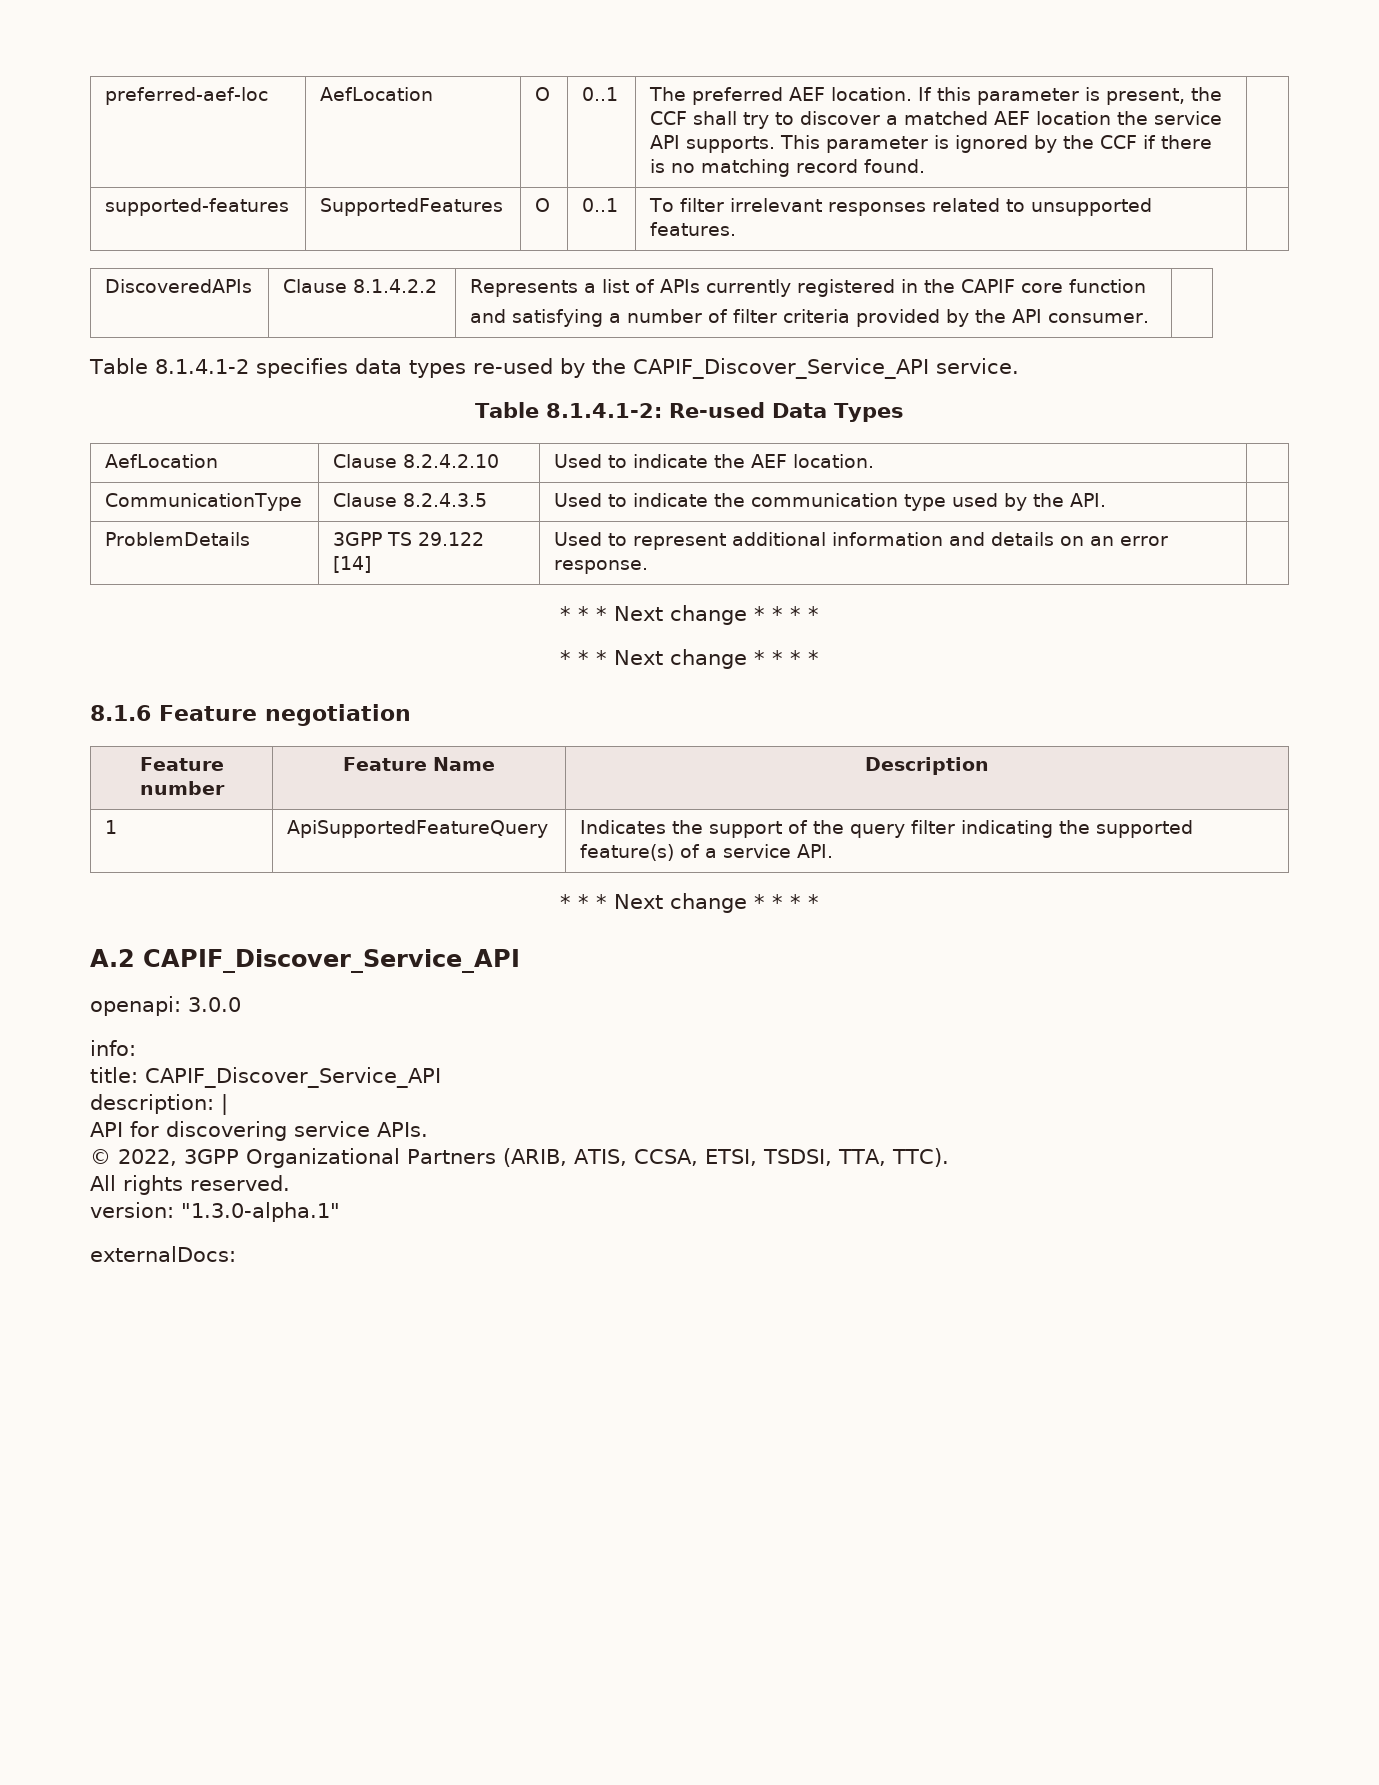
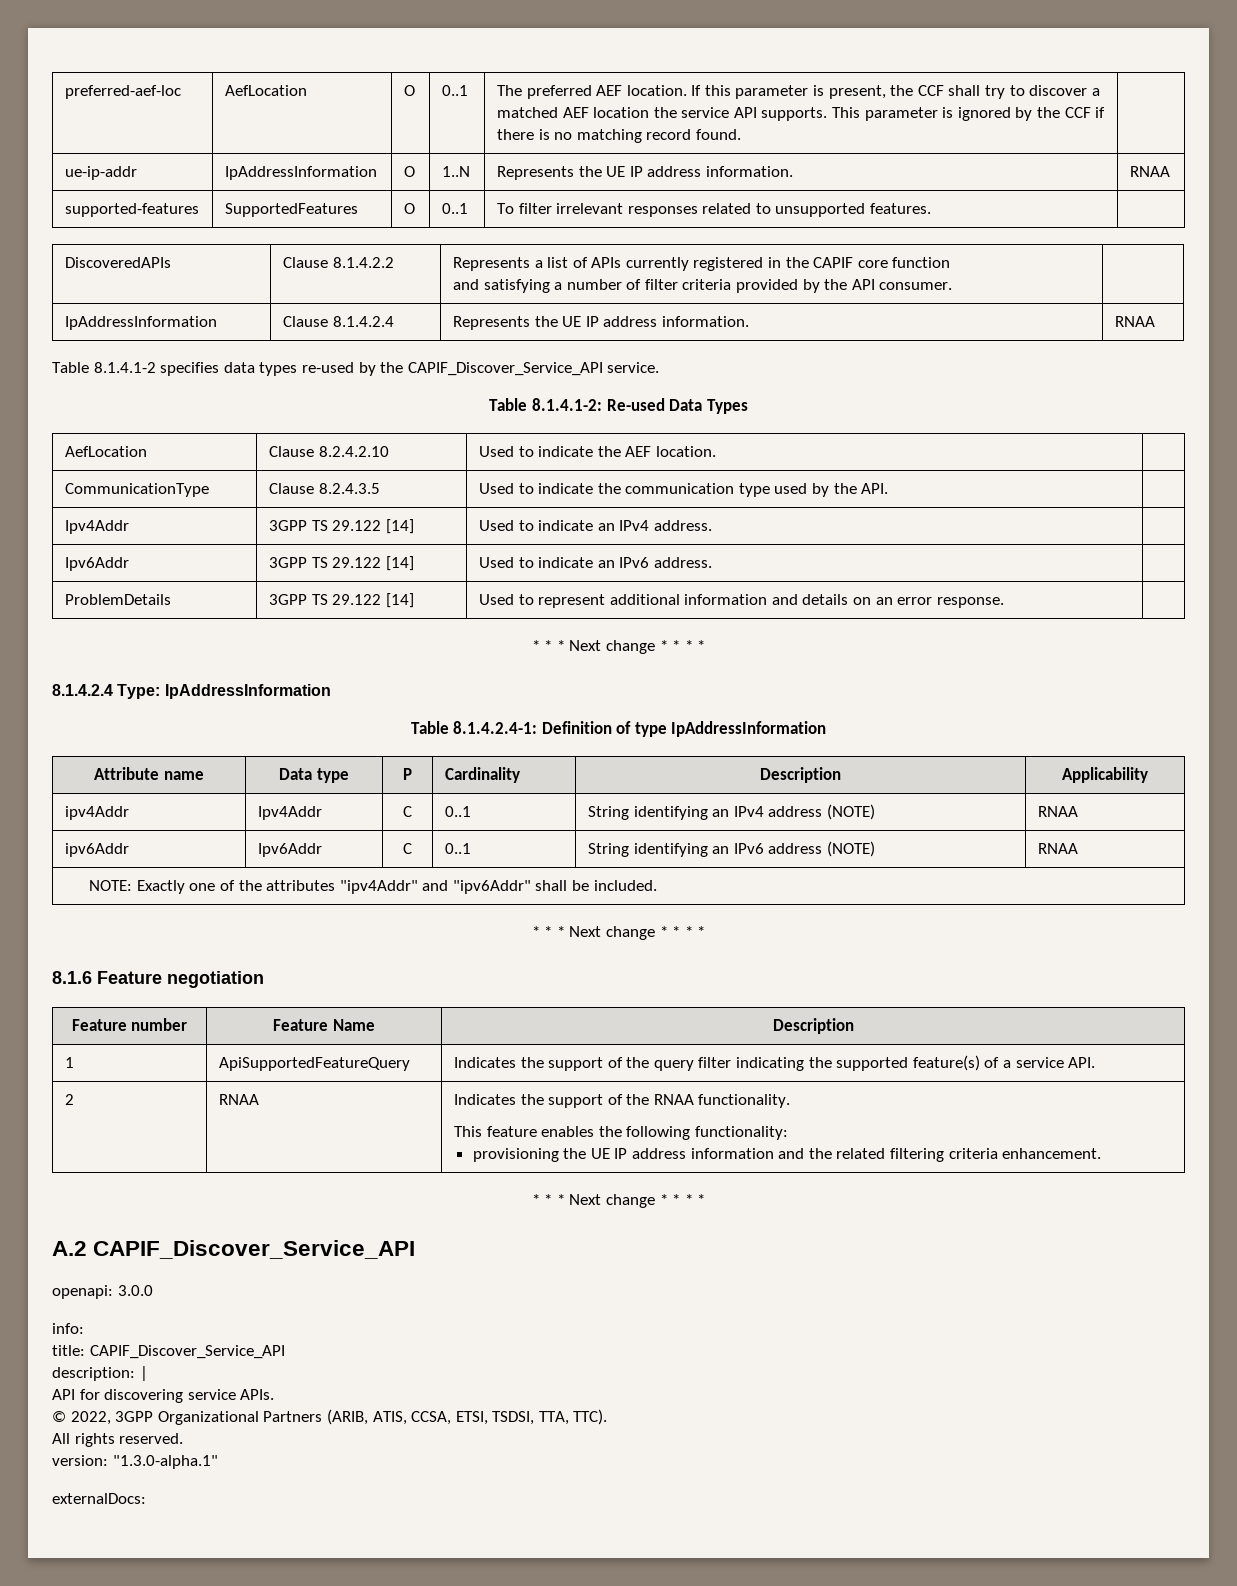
(926, 166) none -> [64,166,137,180] [224,166,377,180] [403,166,415,177] [441,166,470,177] [496,166,793,180] [1129,166,1170,177] // ue-ip-addr | IpAddressInformation | O | 1..N | Represents the UE IP address information. | RNAA
(1150, 318) none -> [64,316,217,330] [282,316,394,327] [452,316,749,330] [1114,316,1155,327] // IpAddressInformation | Clause 8.1.4.2.4 | Represents the UE IP address information. | RNAA
(1107, 500) none -> [64,520,129,534] [268,519,414,534] [478,520,712,531] [64,557,129,571] [268,556,414,571] [478,557,712,568] // Ipv4Addr | 3GPP TS 29.122 [14] | Used to indicate an IPv4 address. | // Ipv6Addr | 3GPP TS 29.122 [14] | Used to indicate an IPv6 address. |
(819, 613) none -> [52,684,331,699] [410,721,827,737] [94,767,204,780] [279,768,349,783] [403,768,412,780] [444,767,520,783] [760,767,841,783] [1062,767,1148,783] [64,806,129,820] [257,806,322,820] [403,806,412,817] [444,806,471,817] [587,804,875,820] [1037,806,1078,817] [64,843,129,857] [257,843,322,857] [403,843,412,854] [444,843,471,854] [587,841,875,857] [1037,843,1078,854] [89,880,657,894] // 8.1.4.2.4 Type: IpAddressInformation // Table 8.1.4.2.4-1: Definition of type IpAddressInformation // Attribute name | Data type | P | Cardinality | Description | Applicability // ipv4Addr | Ipv4Addr | C | 0..1 | String identifying an IPv4 address (NOTE) | RNAA // ipv6Addr | Ipv6Addr | C | 0..1 | String identifying an IPv6 address (NOTE) | RNAA // NOTE: Exactly one of the attributes "ipv4Addr" and "ipv6Addr" shall be included.
(834, 851) none -> [64,1094,74,1105] [218,1094,259,1105] [453,1094,791,1108] [453,1126,788,1140] [472,1148,1102,1162] // 2 | RNAA | Indicates the support of the RNAA functionality. // This feature enables the following functionality: // provisioning the UE IP address information and the related filtering criteria enhancement.

